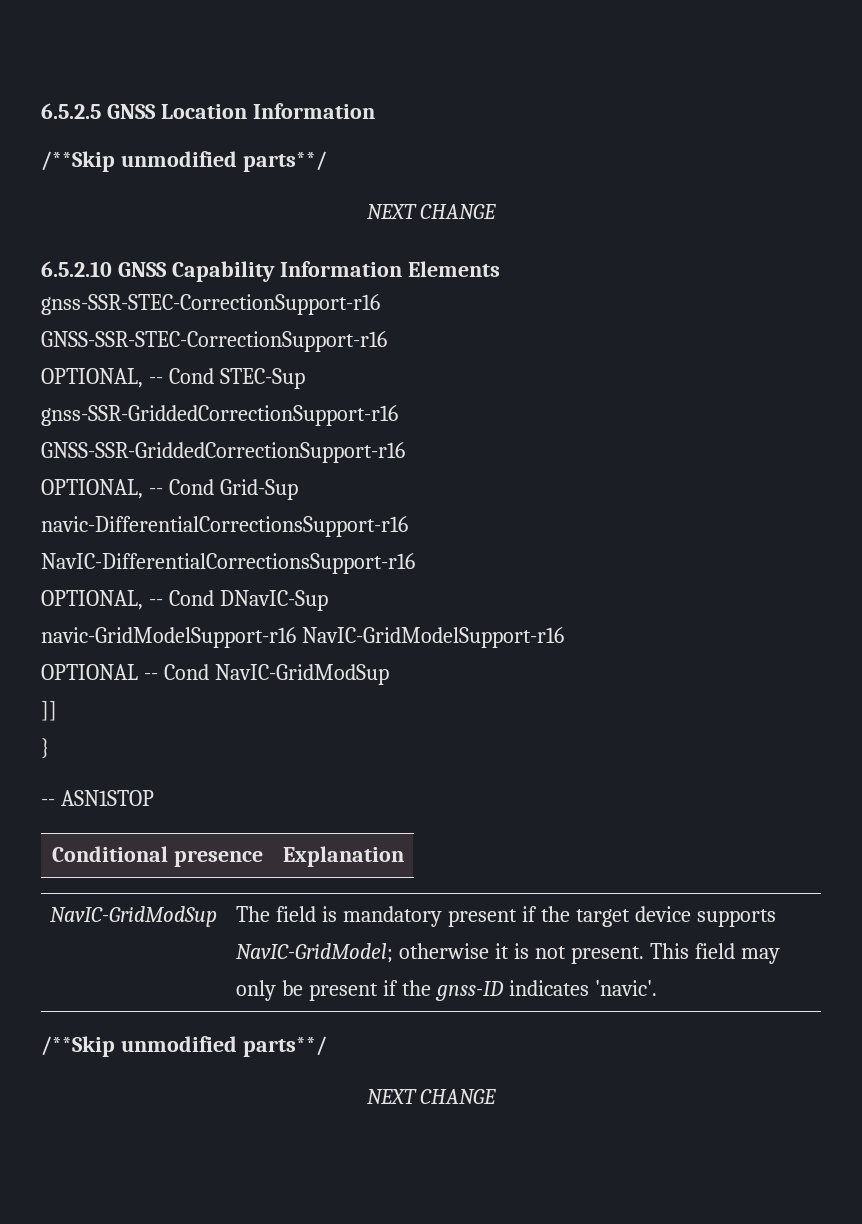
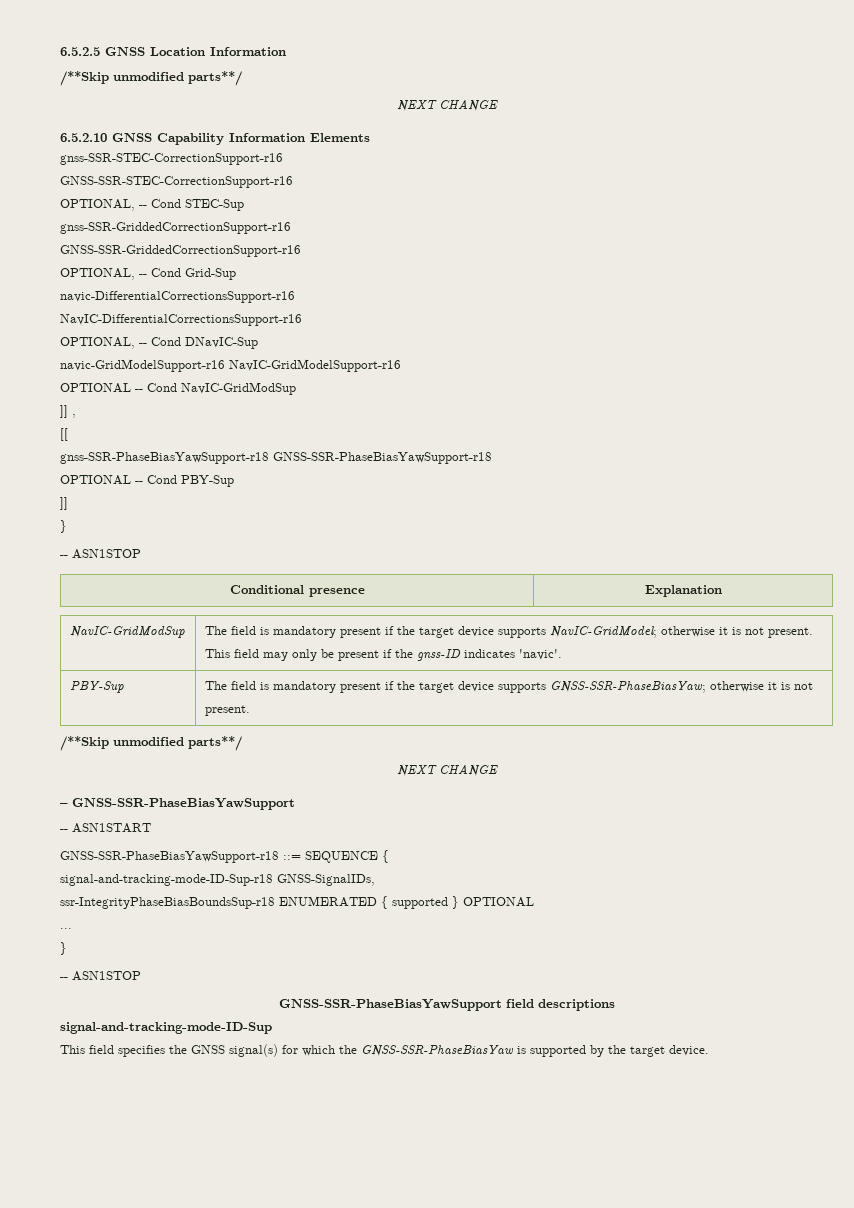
(389, 674) none -> [60,405,76,418] [60,428,68,441] [60,452,492,464] [60,475,234,487] // ]] , // [[ // gnss-SSR-PhaseBiasYawSupport-r18 GNSS-SSR-PhaseBiasYawSupport-r18 // OPTIONAL -- Cond PBY-Sup
[41,1036,327,1057] [366,1089,497,1104] // /**Skip unmodified parts**/ // NEXT CHANGE -> [69,681,124,693] [204,681,813,693] [204,705,250,716] [60,736,242,751] [396,764,498,777] [60,798,295,810] [60,823,151,833] [60,850,389,863] [60,874,375,886] [60,896,534,909] [60,928,72,929] [60,942,67,955] [60,971,141,981] [278,999,615,1011] [60,1022,272,1034] [60,1044,709,1057] // PBY-Sup | The field is mandatory present if the target device supports GNSS-SSR-PhaseBiasYaw; otherwise it is not present. // /**Skip unmodified parts**/ // NEXT CHANGE // – GNSS-SSR-PhaseBiasYawSupport // -- ASN1START // GNSS-SSR-PhaseBiasYawSupport-r18 ::= SEQUENCE { // signal-and-tracking-mode-ID-Sup-r18 GNSS-SignalIDs, // ssr-IntegrityPhaseBiasBoundsSup-r18 ENUMERATED { supported } OPTIONAL // ... // } // -- ASN1STOP // GNSS-SSR-PhaseBiasYawSupport field descriptions // signal-and-tracking-mode-ID-Sup // This field specifies the GNSS signal(s) for which the GNSS-SSR-PhaseBiasYaw is supported by the target device.

